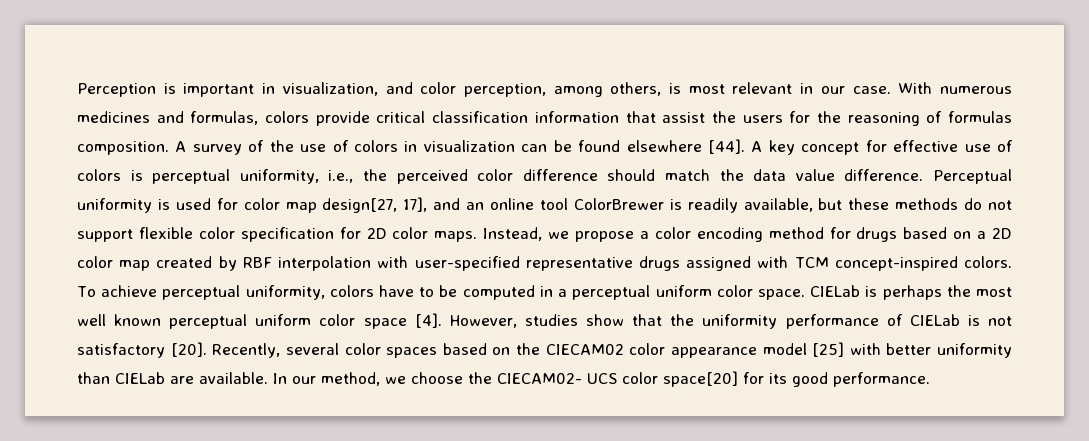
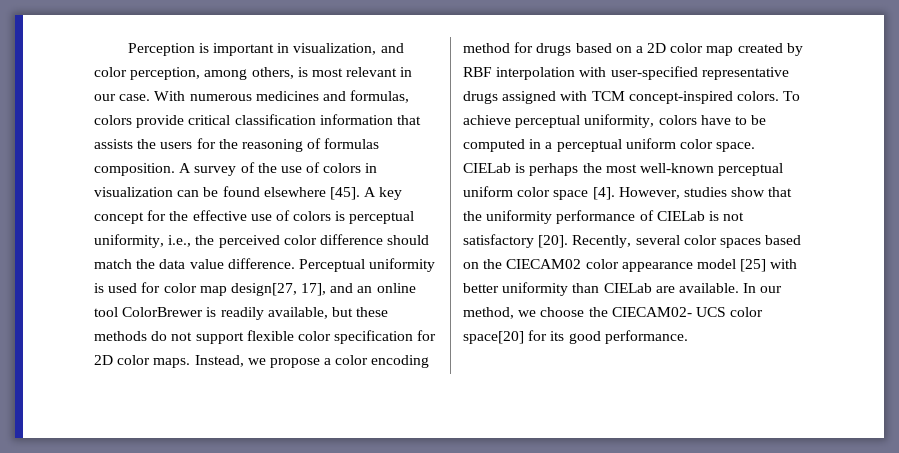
[662,112,706,123] assist -> [94,139,133,149] assists
[708,139,746,154] [44]. -> [329,187,360,200] [45].
(887, 146) none -> [169,211,189,221] the
[77,314,162,326] well known -> [639,163,714,173] well-known

